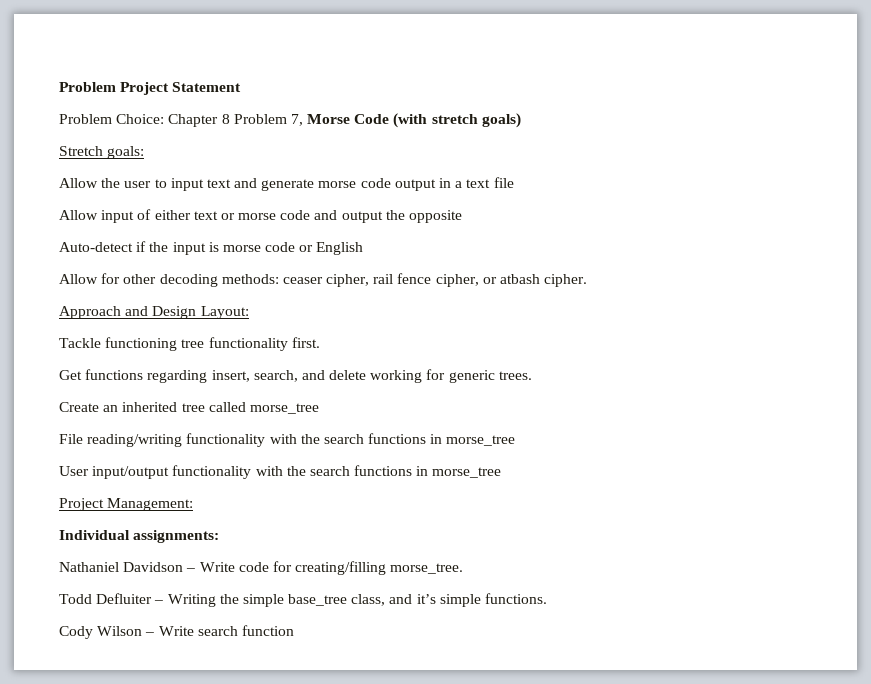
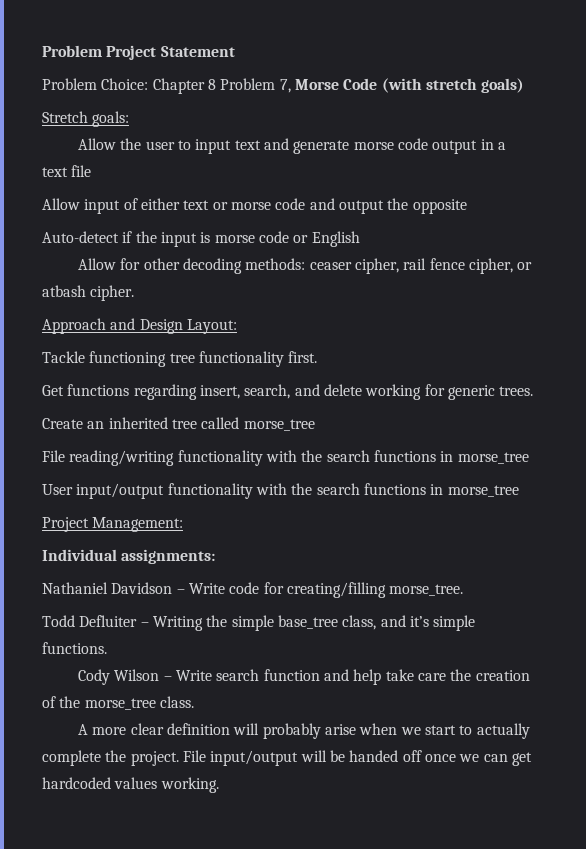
(294, 630) none -> [323,669,530,685] [42,696,194,710] [78,723,530,739] [42,750,532,766] [42,777,219,793] and help take care the creation of the morse_tree class. // A more clear definition will probably arise when we start to actually complete the project. File input/output will be handed off once we can get hardcoded values working.

